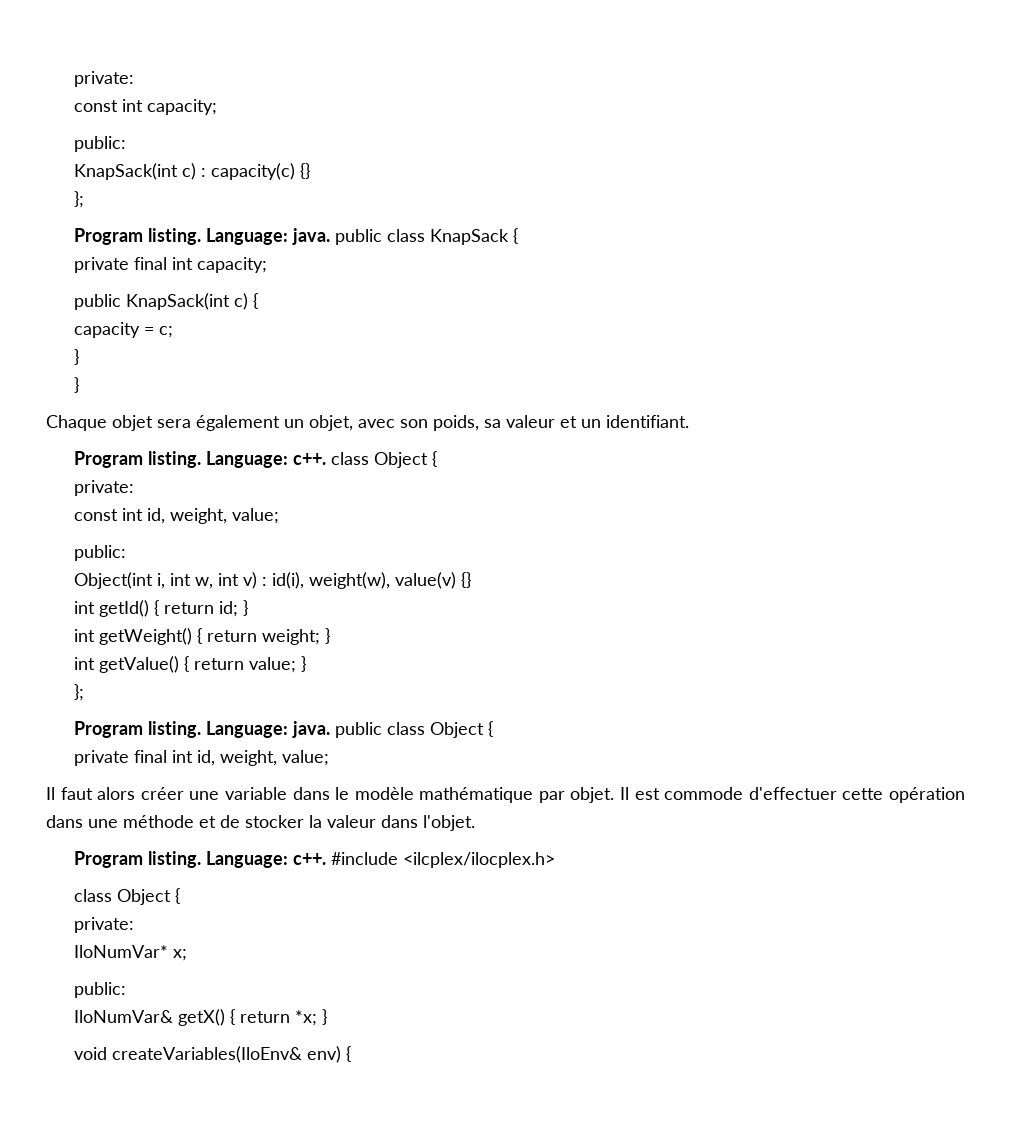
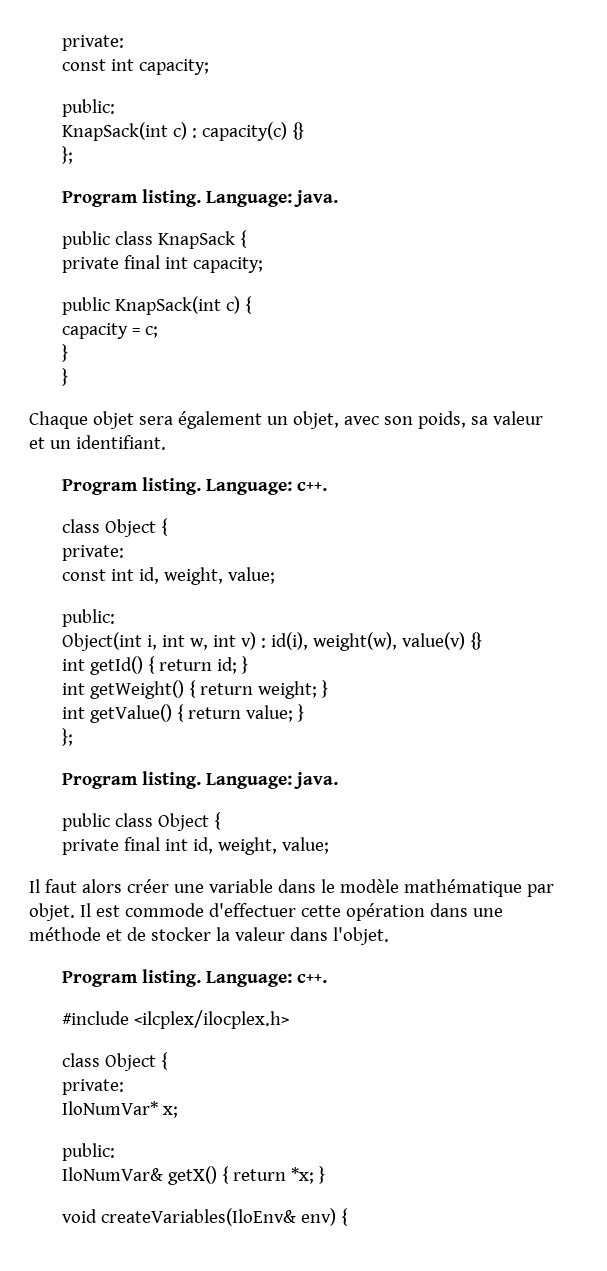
(330, 236) none -> (338, 198) //
(326, 459) none -> (327, 486) //
(330, 729) none -> (338, 780) //
(326, 859) none -> (327, 978) //

